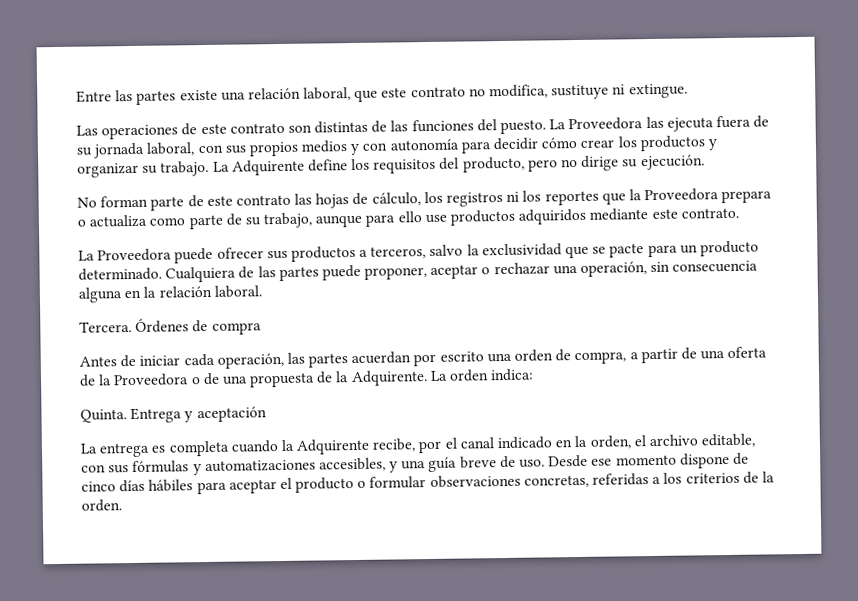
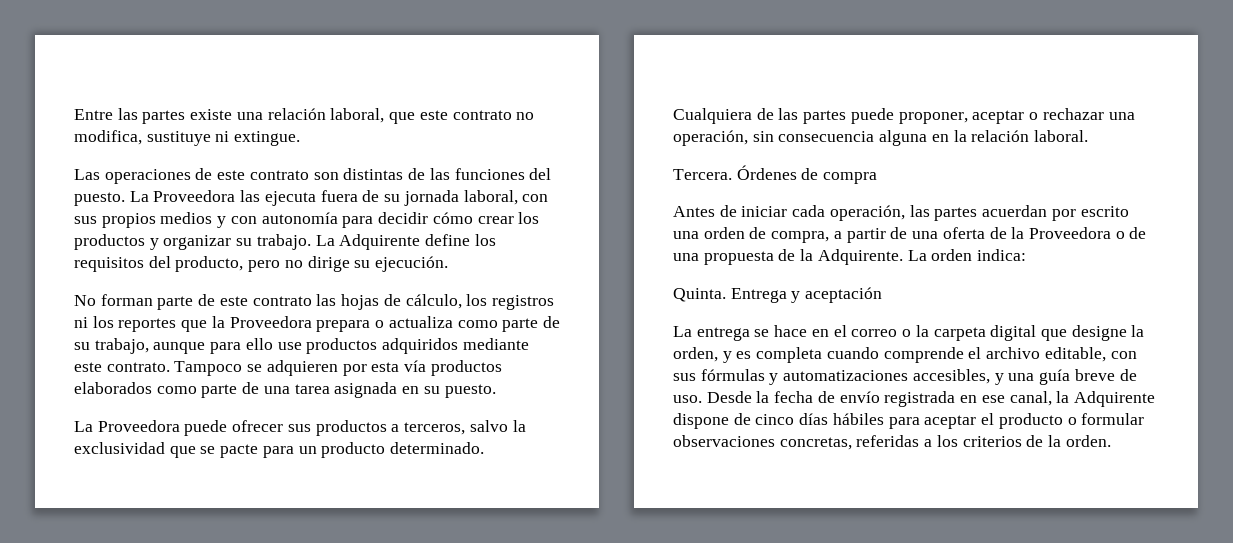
(739, 213) none -> [174,360,502,376] [74,382,496,398] Tampoco se adquieren por esta vía productos elaborados como parte de una tarea asignada en su puesto.
[151,435,632,457] es completa cuando la Adquirente recibe, por el canal indicado en la orden, -> [754,325,1145,341] [673,347,964,363] se hace en el correo o la carpeta digital que designe la orden, y es completa cuando comprende
[591,454,677,466] ese momento -> [756,391,1155,407] la fecha de envío registrada en ese canal, la Adquirente

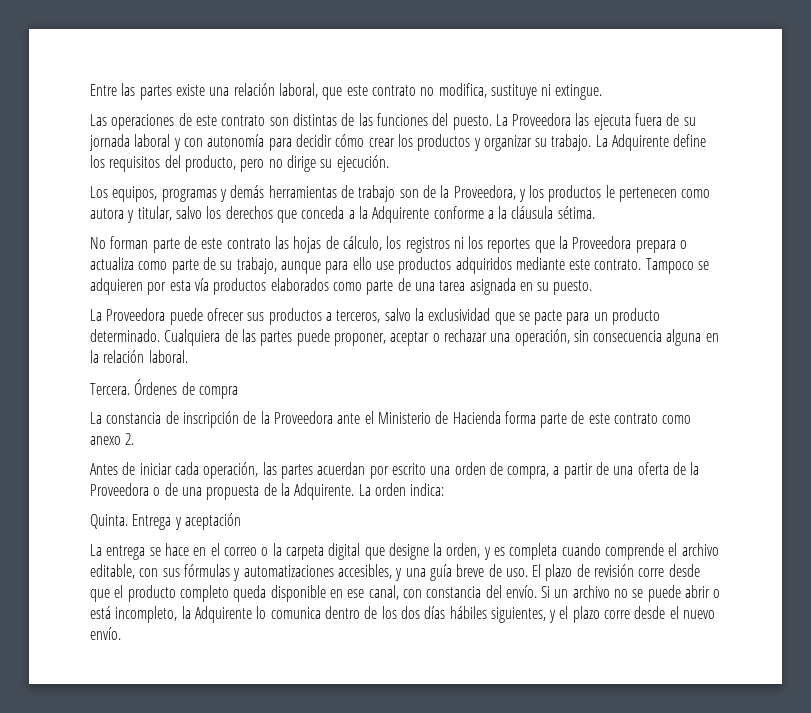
[463,190,549,205] [74,212,213,228] laboral, con sus propios medios -> [134,134,171,147] laboral
(449, 264) none -> [90,185,711,202] [90,206,595,223] // Los equipos, programas y demás herramientas de trabajo son de la Proveedora, y los productos le pertenecen como autora y titular, salvo los derechos que conceda a la Adquirente conforme a la cláusula sétima.
(878, 178) none -> [90,411,692,428] [90,433,135,445] // La constancia de inscripción de la Proveedora ante el Ministerio de Hacienda forma parte de este contrato como anexo 2.
[706,391,1155,407] [673,413,1145,429] [673,435,1111,450] Desde la fecha de envío registrada en ese canal, la Adquirente dispone de cinco días hábiles para aceptar el producto o formular observaciones concretas, referidas a los criterios de la orden. -> [532,564,700,581] [90,585,721,602] [90,606,716,623] [90,627,121,640] El plazo de revisión corre desde que el producto completo queda disponible en ese canal, con constancia del envío. Si un archivo no se puede abrir o está incompleto, la Adquirente lo comunica dentro de los dos días hábiles siguientes, y el plazo corre desde el nuevo envío.

